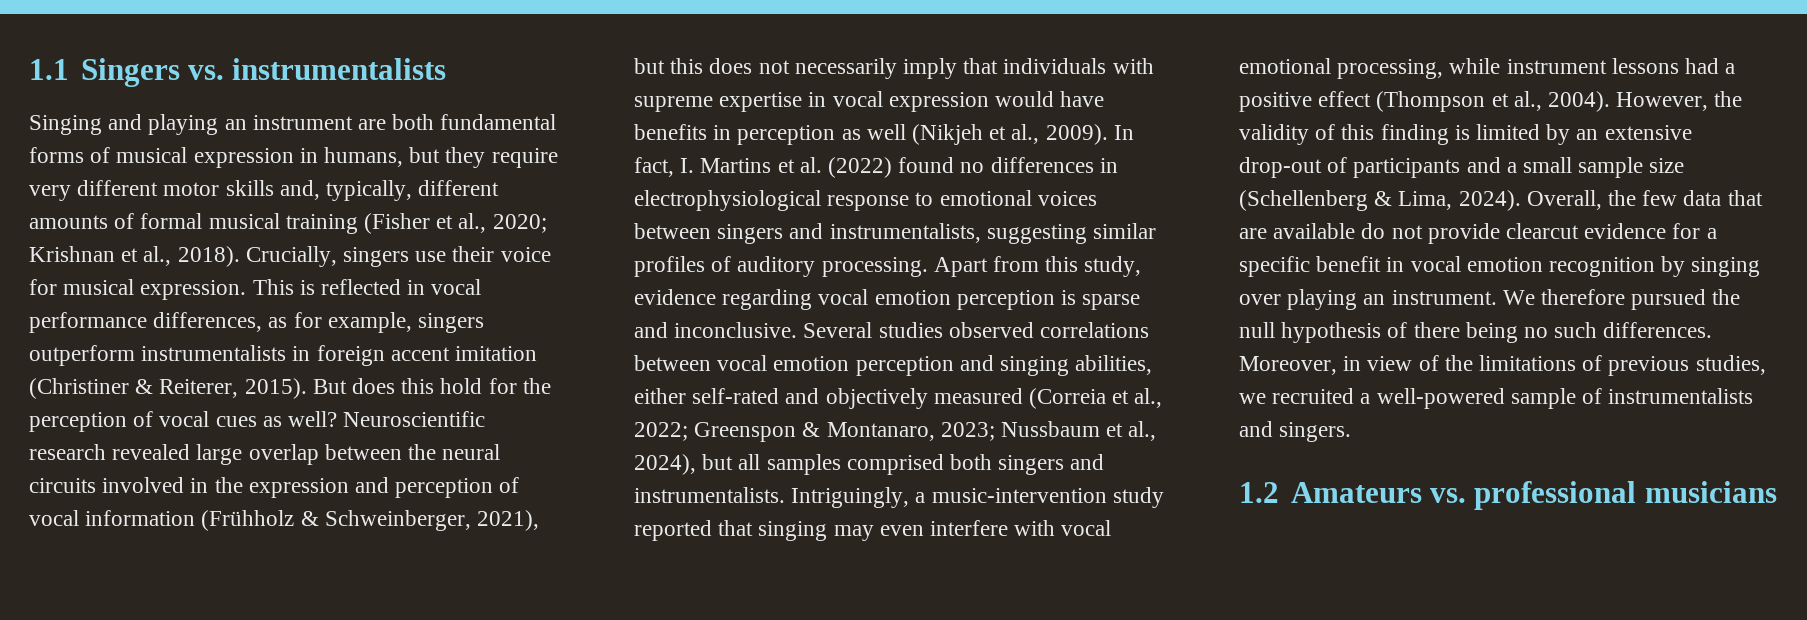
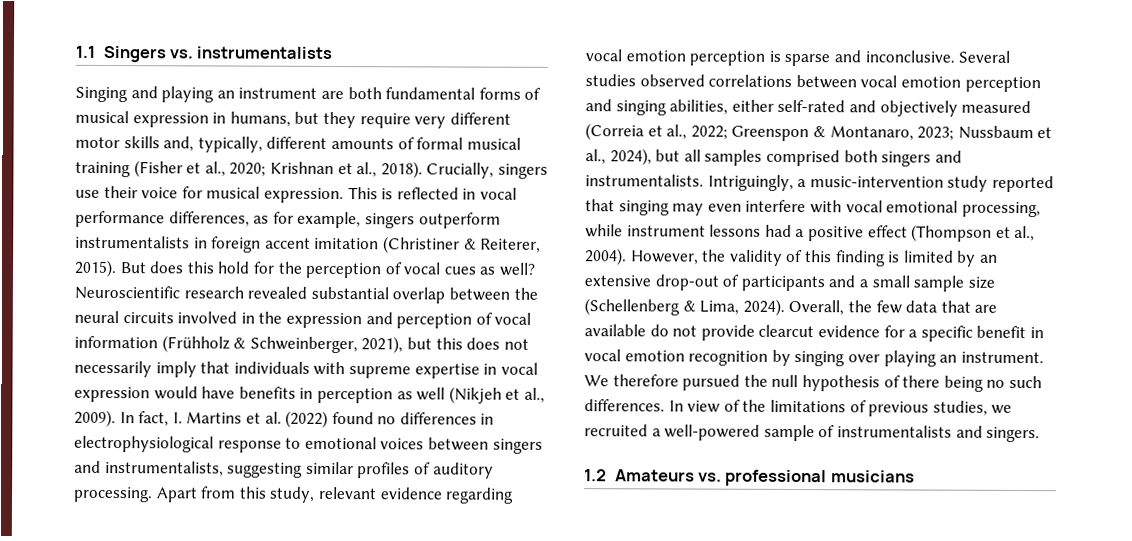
[196,444,243,465] large -> [310,286,389,300] substantial
(1142, 266) none -> [318,486,377,500] relevant
[1239,356,1362,375] Moreover, in -> [668,400,684,412] In

